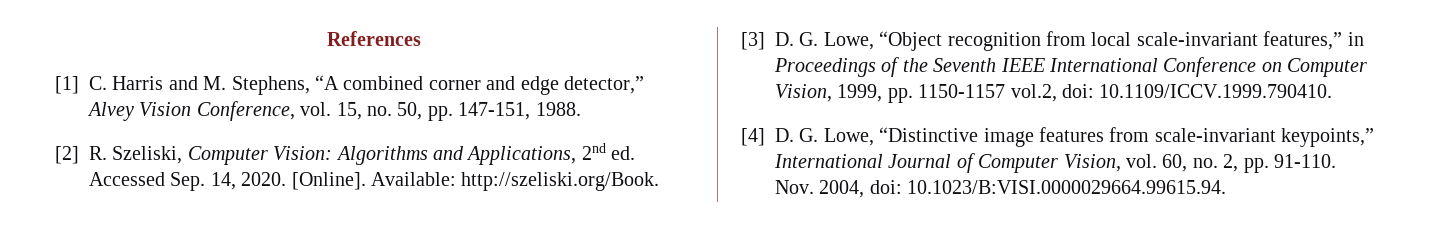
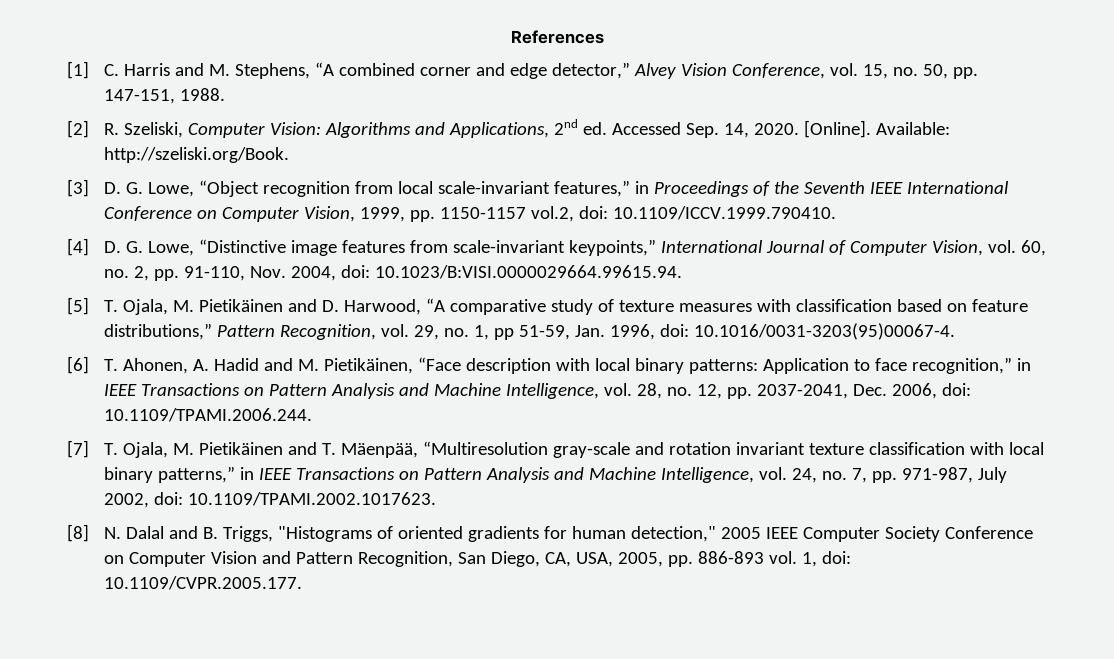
[1274,154,1336,168] 91-110. -> [183,266,245,281] 91-110,
(1227, 187) none -> [67,297,1028,315] [103,323,955,340] [67,356,1031,374] [103,383,971,399] [103,408,312,422] [67,440,1044,458] [103,466,1007,483] [103,492,436,508] [67,524,1033,542] [103,551,851,567] [103,576,302,590] // [5] T. Ojala, M. Pietikäinen and D. Harwood, “A comparative study of texture measures with classification based on feature distributions,” Pattern Recognition, vol. 29, no. 1, pp 51-59, Jan. 1996, doi: 10.1016/0031-3203(95)00067-4. // [6] T. Ahonen, A. Hadid and M. Pietikäinen, “Face description with local binary patterns: Application to face recognition,” in IEEE Transactions on Pattern Analysis and Machine Intelligence, vol. 28, no. 12, pp. 2037-2041, Dec. 2006, doi: 10.1109/TPAMI.2006.244. // [7] T. Ojala, M. Pietikäinen and T. Mäenpää, “Multiresolution gray-scale and rotation invariant texture classification with local binary patterns,” in IEEE Transactions on Pattern Analysis and Machine Intelligence, vol. 24, no. 7, pp. 971-987, July 2002, doi: 10.1109/TPAMI.2002.1017623. // [8] N. Dalal and B. Triggs, "Histograms of oriented gradients for human detection," 2005 IEEE Computer Society Conference on Computer Vision and Pattern Recognition, San Diego, CA, USA, 2005, pp. 886-893 vol. 1, doi: 10.1109/CVPR.2005.177.

